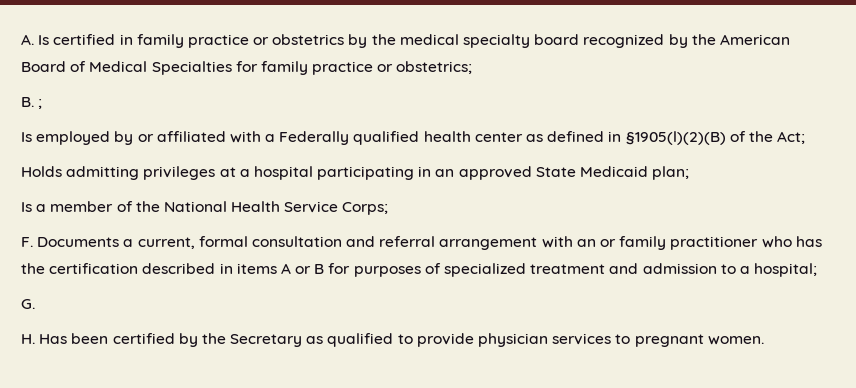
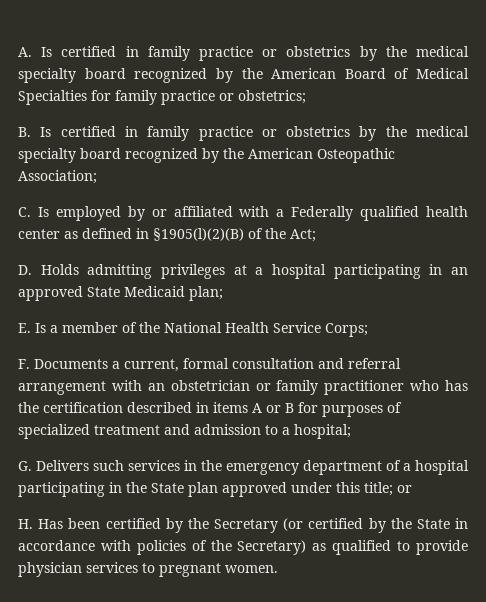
[38,99,43,109] ; // -> [40,126,470,141] [18,148,395,163] [18,170,97,184] [18,207,31,217] Is certified in family practice or obstetrics by the medical specialty board recognized by the American Osteopathic Association; // C.
(806, 137) none -> [18,265,32,275] D.
(690, 173) none -> [18,323,31,333] E.
(596, 243) none -> [170,380,250,391] obstetrician
(35, 304) none -> [36,460,469,475] [18,482,412,497] Delivers such services in the emergency department of a hospital participating in the State plan approved under this title; or
(303, 340) none -> [283,518,469,533] [18,540,307,555] (or certified by the State in accordance with policies of the Secretary)

